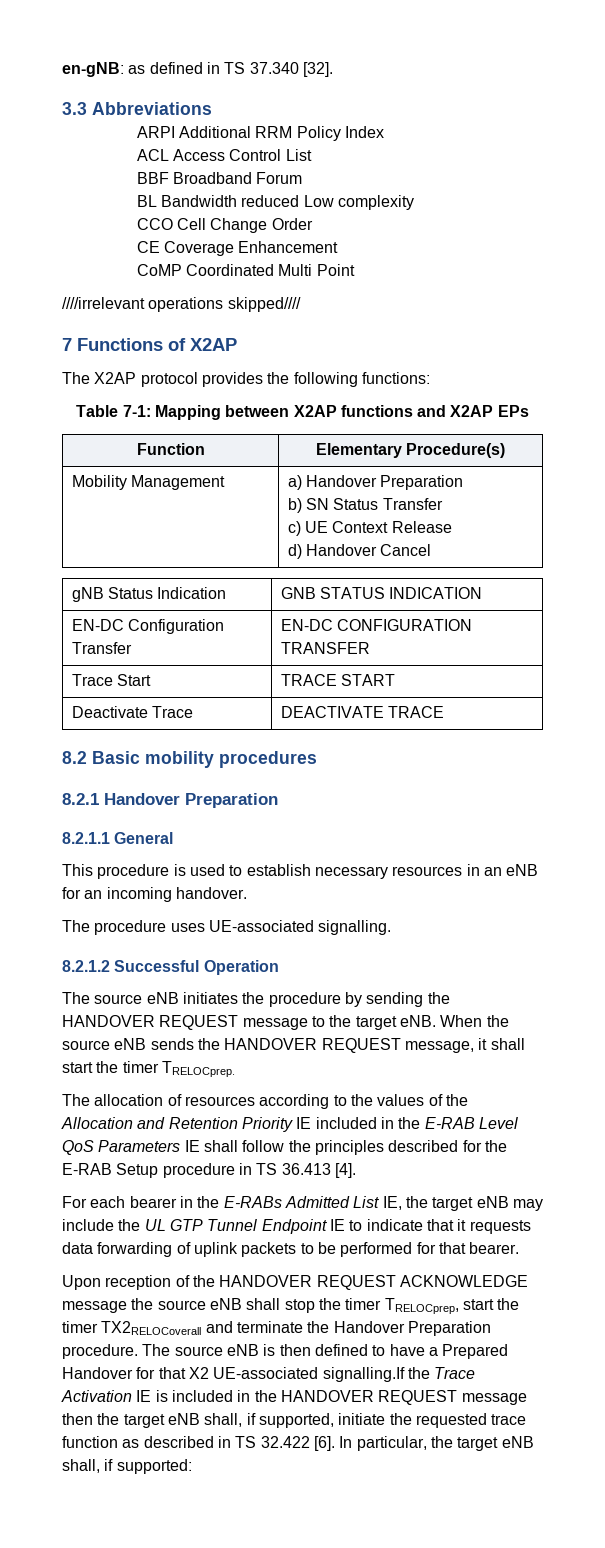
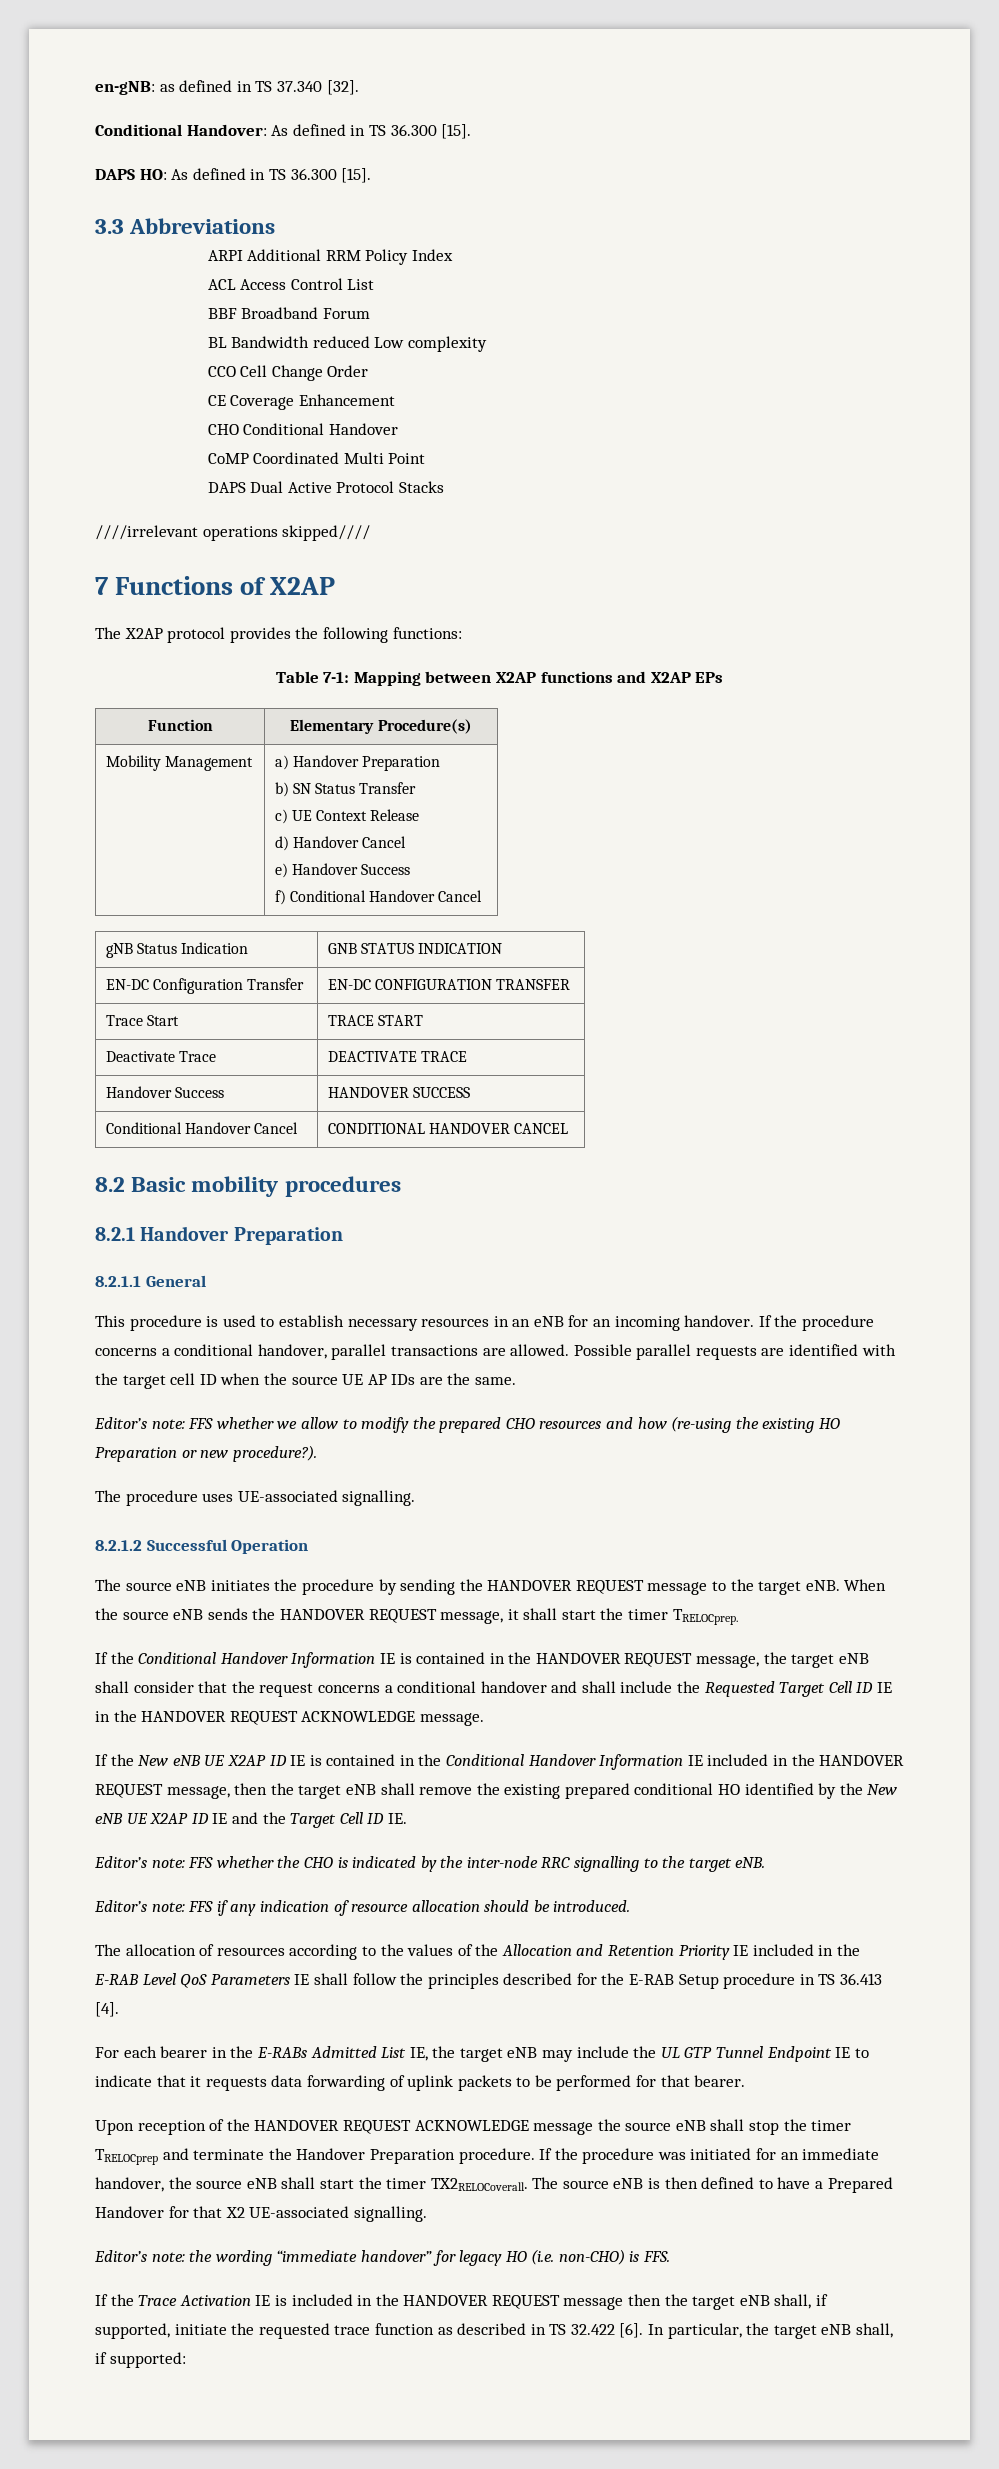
(333, 69) none -> [95,124,472,139] [95,168,372,183] // Conditional Handover: As defined in TS 36.300 [15]. // DAPS HO: As defined in TS 36.300 [15].
(339, 247) none -> [207,423,398,435] // CHO Conditional Handover
(355, 270) none -> [207,481,444,493] // DAPS Dual Active Protocol Stacks
(432, 550) none -> [274,863,410,878] [274,890,483,905] // e) Handover Success // f) Conditional Handover Cancel
(445, 712) none -> [105,1086,224,1098] [327,1087,470,1098] [105,1122,298,1134] [327,1123,568,1134] // Handover Success | HANDOVER SUCCESS // Conditional Handover Cancel | CONDITIONAL HANDOVER CANCEL
(247, 893) none -> [758,1315,875,1331] [95,1344,896,1360] [95,1373,517,1389] [94,1416,841,1433] [95,1445,317,1462] If the procedure concerns a conditional handover, parallel transactions are allowed. Possible parallel requests are identified with the target cell ID when the source UE AP IDs are the same. // Editor’s note: FFS whether we allow to modify the prepared CHO resources and how (re-using the existing HO Preparation or new procedure?).
(235, 1069) none -> [95,1652,869,1668] [95,1681,893,1697] [95,1710,484,1726] [95,1754,905,1770] [95,1783,898,1799] [95,1812,407,1828] [94,1856,766,1872] [94,1900,631,1916] // If the Conditional Handover Information IE is contained in the HANDOVER REQUEST message, the target eNB shall consider that the request concerns a conditional handover and shall include the Requested Target Cell ID IE in the HANDOVER REQUEST ACKNOWLEDGE message. // If the New eNB UE X2AP ID IE is contained in the Conditional Handover Information IE included in the HANDOVER REQUEST message, then the target eNB shall remove the existing prepared conditional HO identified by the New eNB UE X2AP ID IE and the Target Cell ID IE. // Editor’s note: FFS whether the CHO is indicated by the inter-node RRC signalling to the target eNB. // Editor’s note: FFS if any indication of resource allocation should be introduced.
[384,1298,520,1314] [62,1321,202,1335] TRELOCprep, start the timer TX2RELOCoverall -> [95,2149,158,2165] TRELOCprep
(138, 1351) none -> [539,2148,880,2164] [95,2177,528,2192] If the procedure was initiated for an immediate handover, the source eNB shall start the timer TX2RELOCoverall.
[322,1367,405,1382] signalling.If -> [353,2206,427,2222] [94,2249,671,2266] [95,2294,108,2306] signalling. // Editor’s note: the wording “immediate handover” for legacy HO (i.e. non-CHO) is FFS. // If

